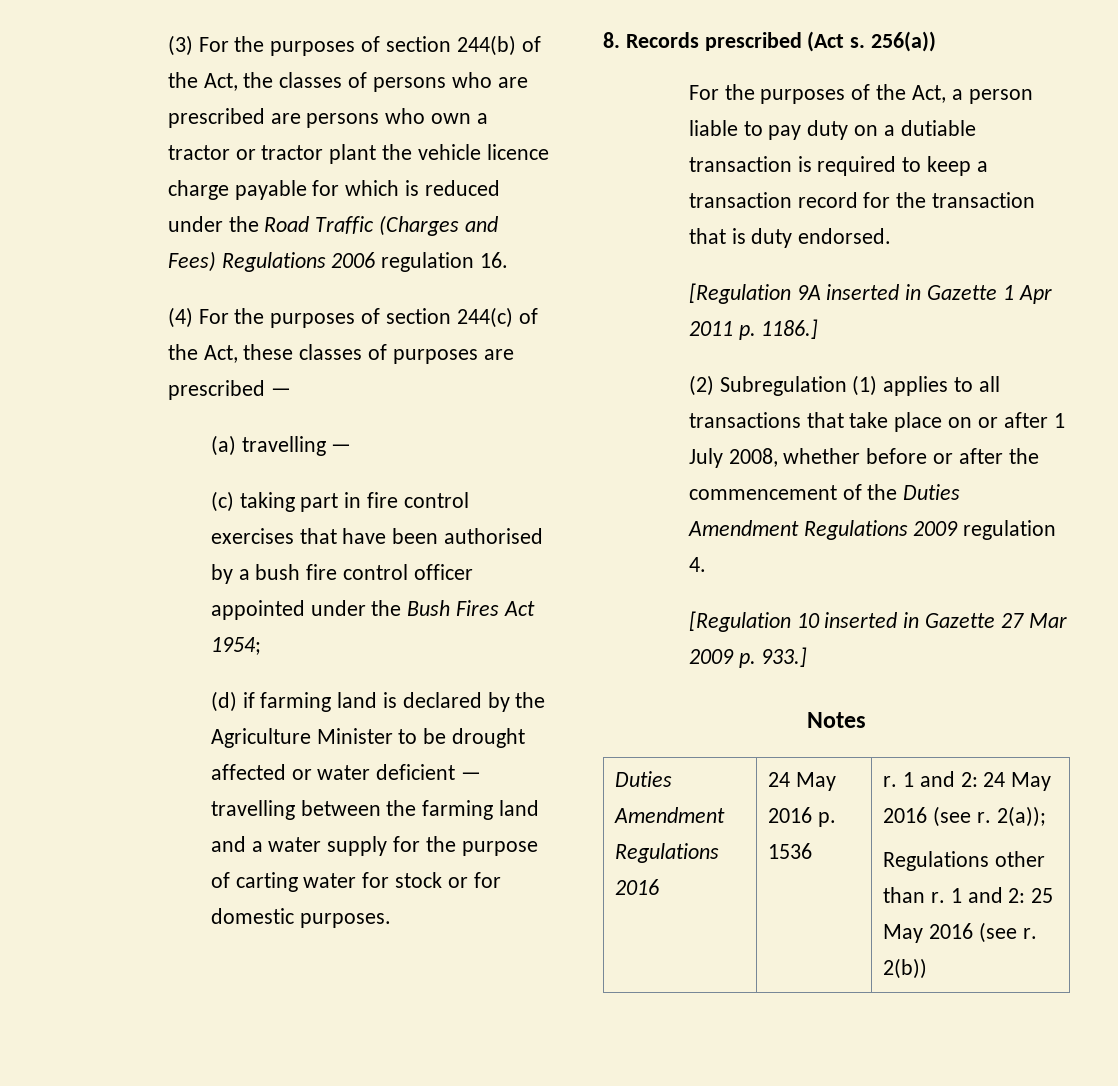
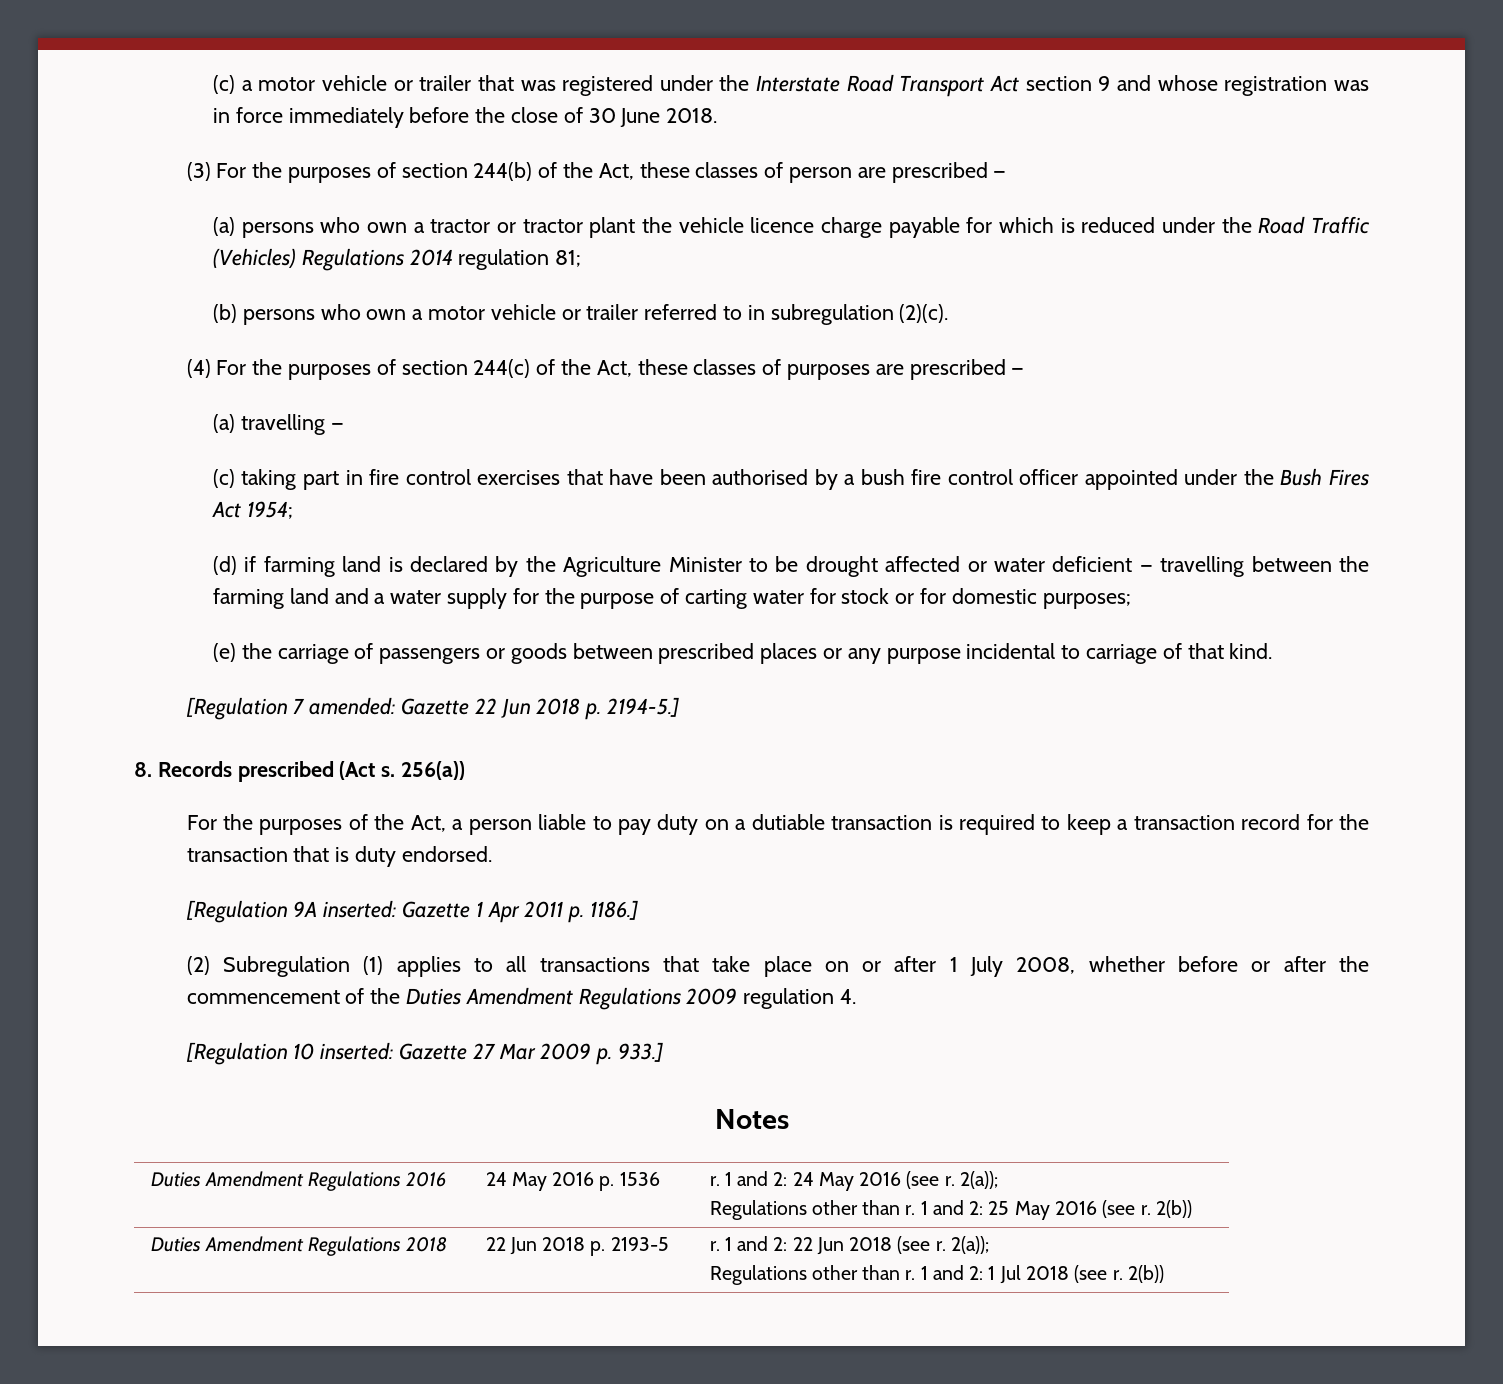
(167, 45) none -> [212,74,1370,97] [212,107,718,128] (c) a motor vehicle or trailer that was registered under the Interstate Road Transport Act section 9 and whose registration was in force immediately before the close of 30 June 2018. //
[243,72,528,92] [167,108,301,128] the classes of persons who are prescribed are -> [639,162,1007,183] [212,217,235,236] these classes of person are prescribed — // (a)
[379,215,498,236] [167,251,509,272] (Charges and Fees) Regulations 2006 regulation 16. -> [212,248,582,271] [212,304,949,325] (Vehicles) Regulations 2014 regulation 81; // (b) persons who own a motor vehicle or trailer referred to in subregulation (2)(c).
[299,913,391,928] purposes. -> [1042,593,1131,609] [212,643,1273,664] [185,697,680,720] purposes; // (e) the carriage of passengers or goods between prescribed places or any purpose incidental to carriage of that kind. // [Regulation 7 amended: Gazette 22 Jun 2018 p. 2194-5.]
[826,284,922,300] inserted in -> [323,900,397,918] inserted:
[824,612,920,628] inserted in -> [320,1042,394,1060] inserted:
(928, 968) none -> [150,1236,448,1256] [485,1237,669,1256] [709,1236,990,1255] [709,1265,1164,1285] // Duties Amendment Regulations 2018 | 22 Jun 2018 p. 2193-5 | r. 1 and 2: 22 Jun 2018 (see r. 2(a)); // Regulations other than r. 1 and 2: 1 Jul 2018 (see r. 2(b))

